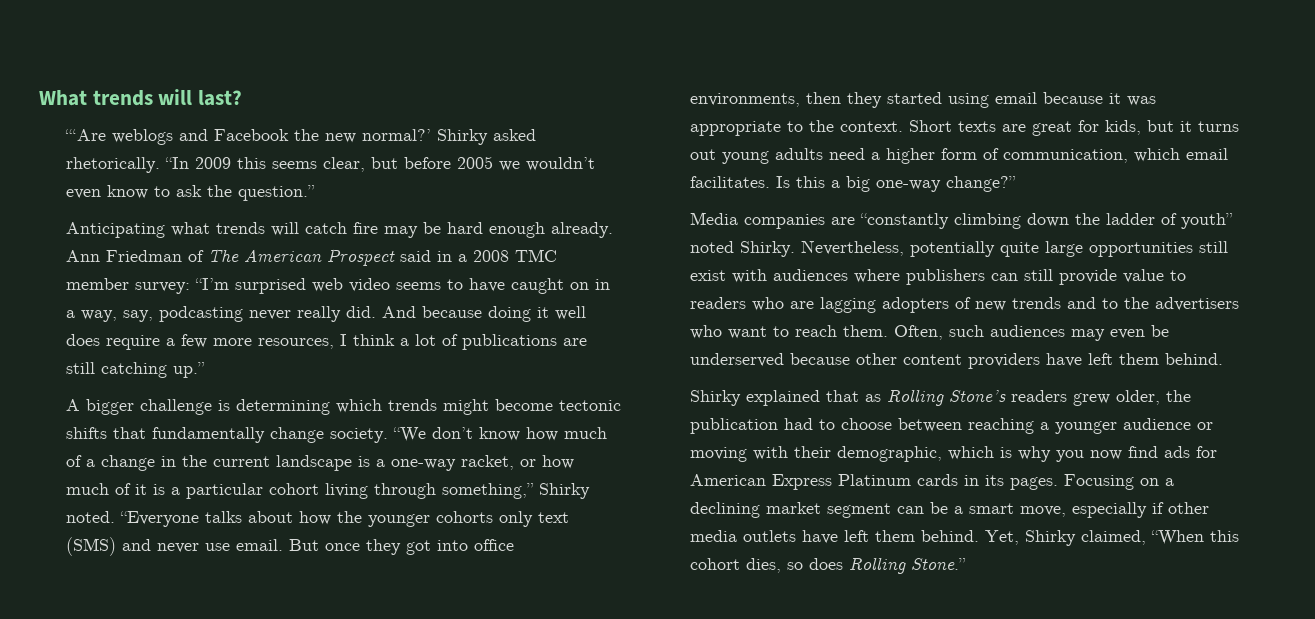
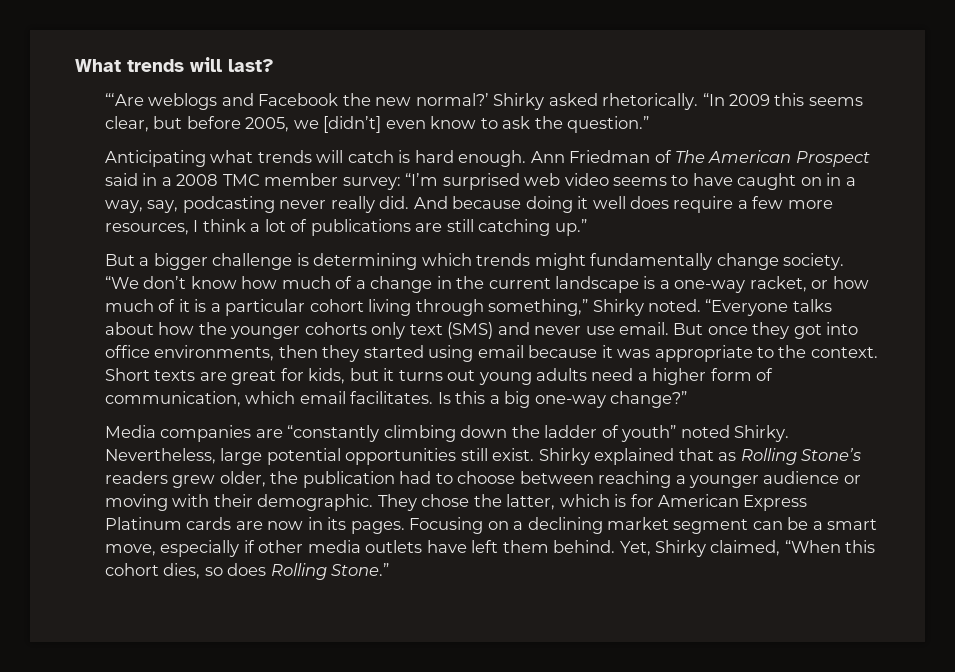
[456,156,595,171] 2005 we wouldn’t -> [245,116,382,133] 2005, we [didn’t]
[352,222,613,238] fire may be hard enough already. -> [398,150,527,167] is hard enough.
[65,399,80,411] A -> [105,254,150,266] But a
[494,399,621,411] [65,427,146,439] become tectonic shifts that -> (586, 261) none
[909,241,1228,257] [689,269,1186,285] [689,297,1239,313] [689,325,1169,341] [689,353,1223,369] potentially quite large opportunities still exist with audiences where publishers can still provide value to readers who are lagging adopters of new trends and to the advertisers who want to reach them. Often, such audiences may even be underserved because other content providers have left them behind. // -> [220,448,535,465] large potential opportunities still exist.
[836,446,1190,462] demographic, which is why you now find ads -> [257,494,627,511] demographic. They chose the latter, which is
(958, 480) none -> [235,521,304,530] are now

